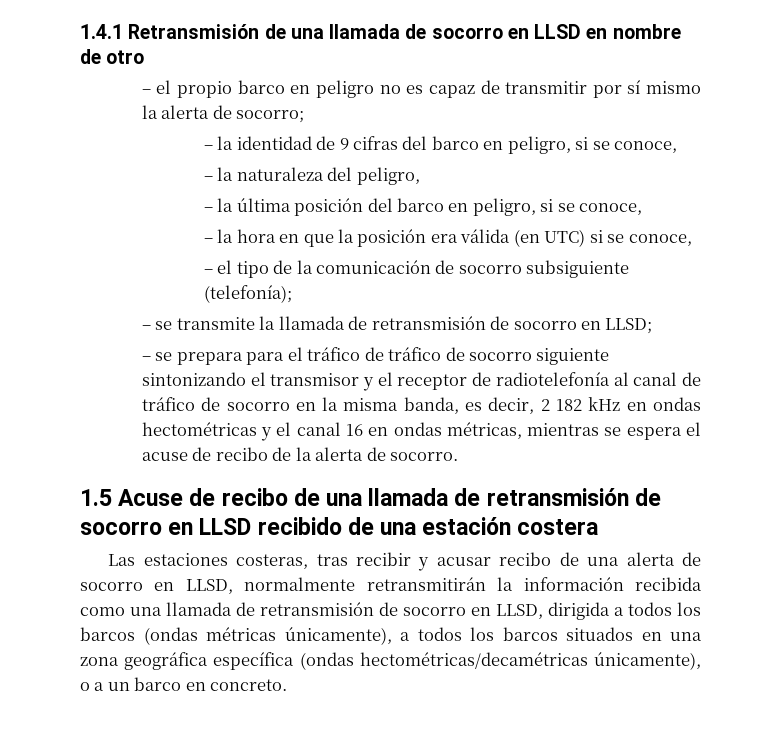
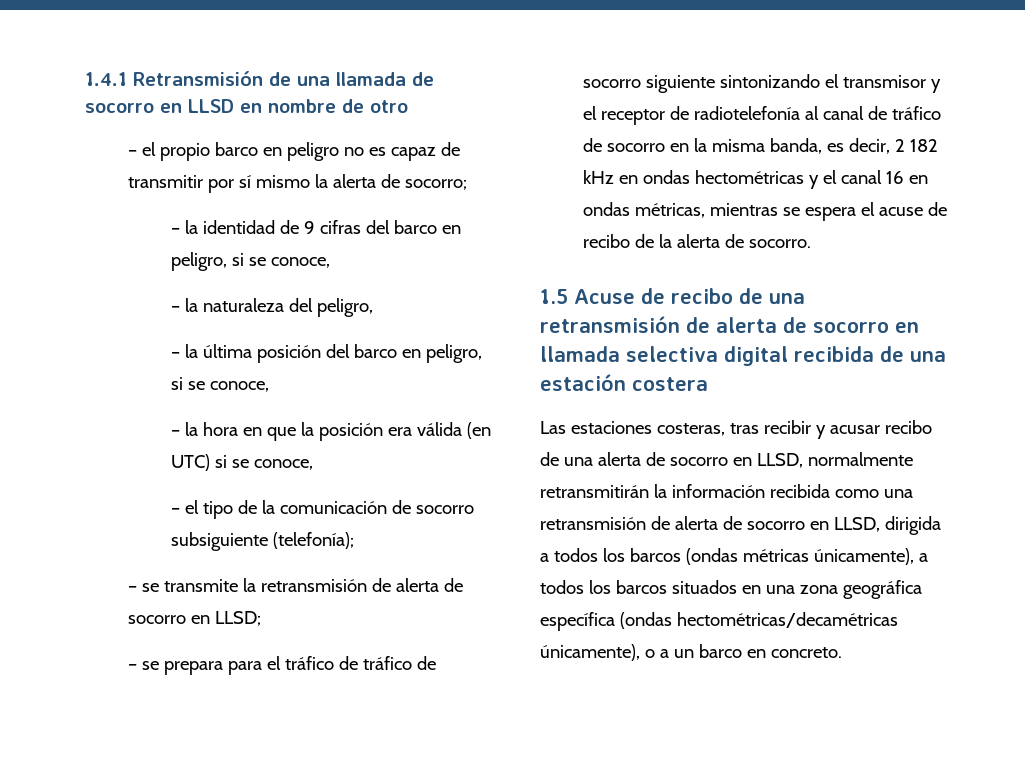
[278,316,486,330] llamada de retransmisión -> [261,578,440,592] retransmisión de alerta
[368,488,661,506] [80,517,342,535] llamada de retransmisión de socorro en LLSD recibido -> [540,316,919,333] [540,346,874,366] retransmisión de alerta de socorro en llamada selectiva digital recibida
[166,602,374,616] llamada de retransmisión -> [540,516,718,530] retransmisión de alerta

